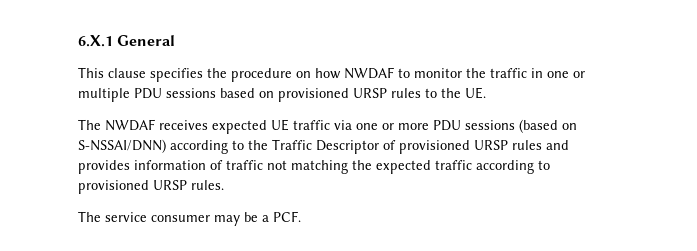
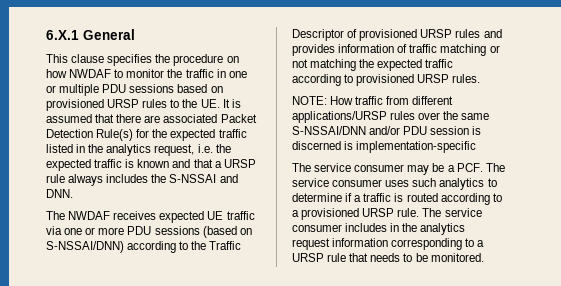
(486, 93) none -> [222,99,241,108] [46,114,257,123] [46,129,247,141] [46,144,231,156] [46,159,256,171] [46,174,238,186] [46,189,73,198] It is assumed that there are associated Packet Detection Rule(s) for the expected traffic listed in the analytics request, i.e. the expected traffic is known and that a URSP rule always includes the S-NSSAI and DNN.
(263, 165) none -> [440,44,500,56] matching or
(224, 185) none -> [292,96,454,105] [292,111,490,123] [292,126,482,135] [292,141,477,153] // NOTE: How traffic from different applications/URSP rules over the same S-NSSAI/DNN and/or PDU session is discerned is implementation-specific
(301, 216) none -> [485,163,505,172] [292,178,497,190] [292,193,502,205] [292,208,482,220] [292,223,466,235] [292,238,485,250] [292,253,484,262] The service consumer uses such analytics to determine if a traffic is routed according to a provisioned URSP rule. The service consumer includes in the analytics request information corresponding to a URSP rule that needs to be monitored.

